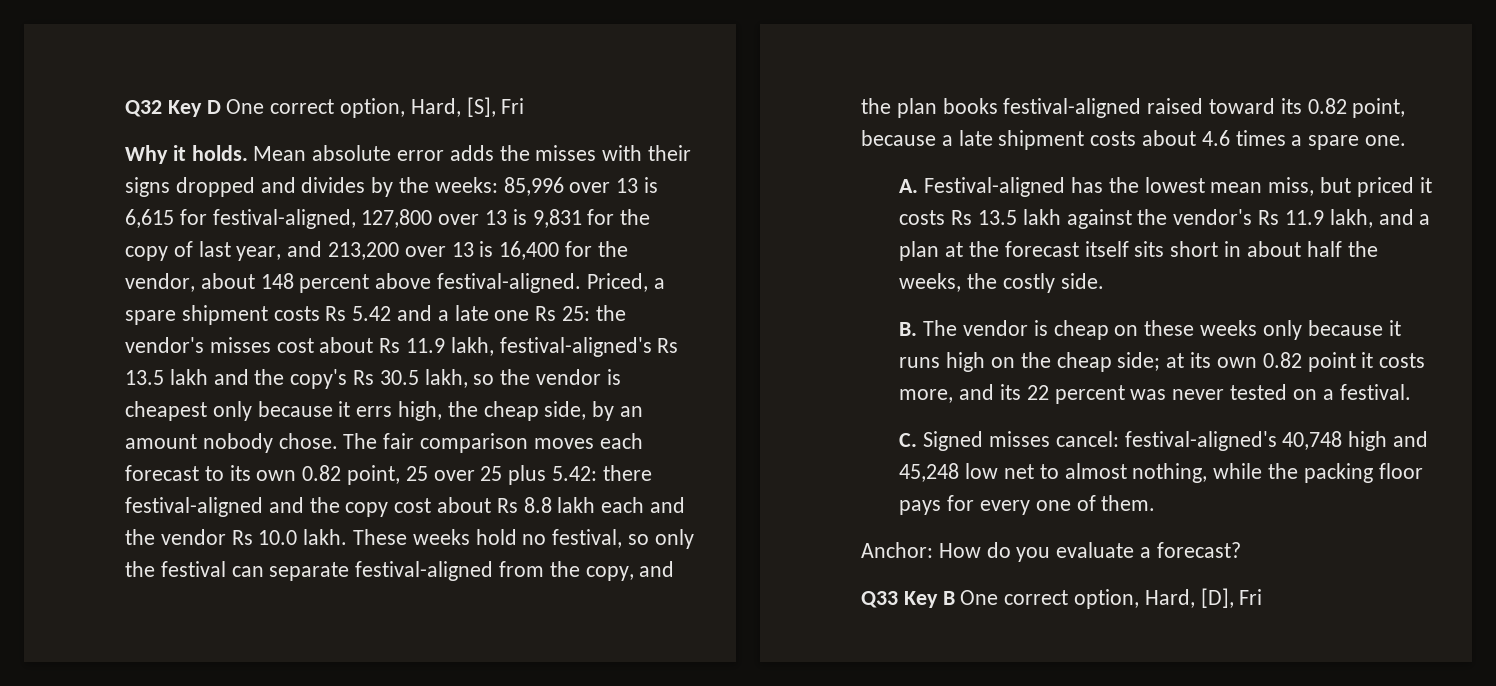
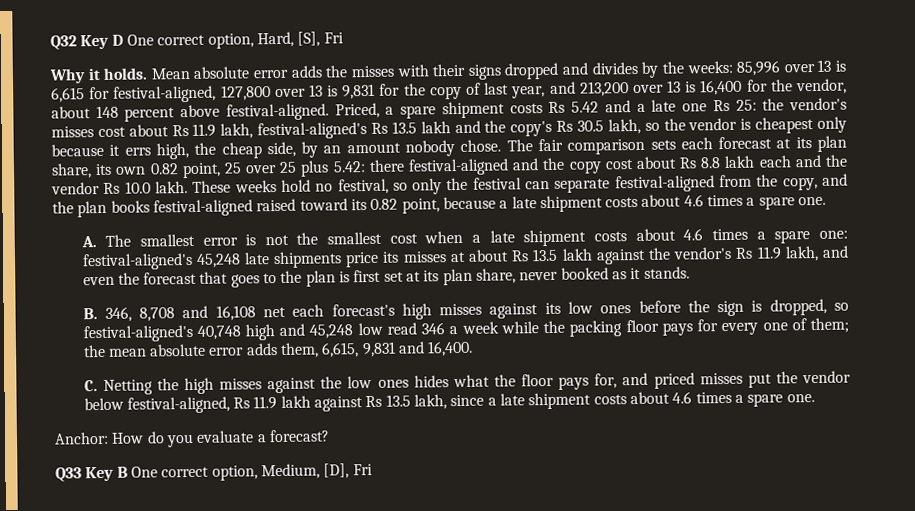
[533,438,594,449] moves -> [650,139,676,150] sets
[204,466,224,481] to -> [776,135,847,152] [51,163,92,179] at its plan share,
[924,177,1432,197] [899,210,946,225] Festival-aligned has the lowest mean miss, but priced it costs -> [105,228,849,247] [81,249,510,271] The smallest error is not the smallest cost when a late shipment costs about 4.6 times a spare one: festival-aligned's 45,248 late shipments price its misses at about
[1419,214,1431,225] [899,241,1378,261] [899,273,1104,293] [899,320,1401,340] [899,352,1426,372] [899,384,1411,404] [899,431,1119,451] a plan at the forecast itself sits short in about half the weeks, the costly side. // B. The vendor is cheap on these weeks only because it runs high on the cheap side; at its own 0.82 point it costs more, and its 22 percent was never tested on a festival. // C. Signed misses cancel: -> [82,266,690,288] [82,298,850,322] even the forecast that goes to the plan is first set at its plan share, never booked as it stands. // B. 346, 8,708 and 16,108 net each forecast's high misses against its low ones before the sign is dropped, so
[1004,463,1208,483] net to almost nothing, -> [386,321,499,335] read 346 a week
[1101,495,1156,511] them. -> [810,317,849,334] [82,340,474,358] [83,370,852,395] [83,391,815,414] them; the mean absolute error adds them, 6,615, 9,831 and 16,400. // C. Netting the high misses against the low ones hides what the floor pays for, and priced misses put the vendor below festival-aligned, Rs 11.9 lakh against Rs 13.5 lakh, since a late shipment costs about 4.6 times a spare one.
[1144,589,1195,608] Hard, -> [260,463,320,480] Medium,

